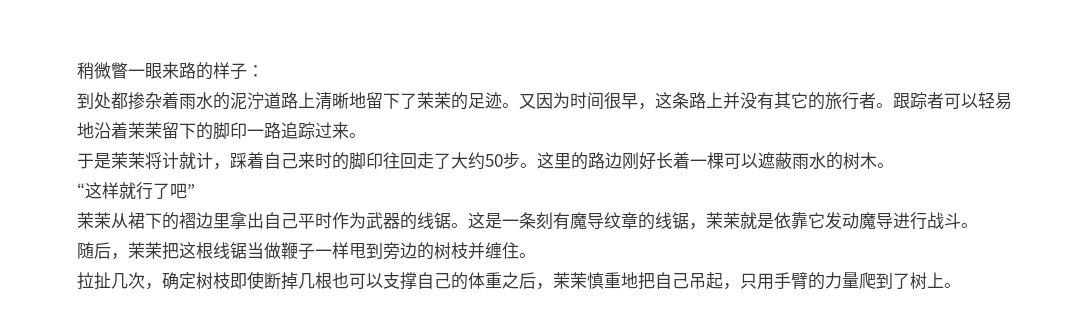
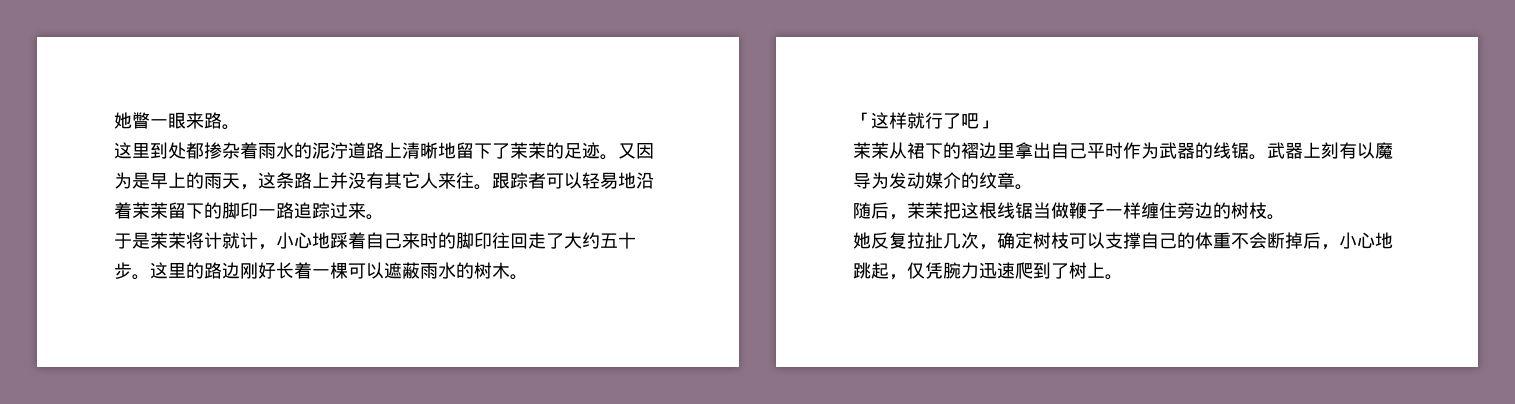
[77,62,111,80] 稍微 -> [114,112,132,129] 她
[196,62,264,80] 的样子： // -> [222,124,240,130] [114,142,150,159] 。 // 这里
[570,92,638,110] 时间很早 -> [132,172,240,189] 是早上的雨天
[808,92,876,110] 的旅行者 -> [420,172,474,189] 人来往
(230, 166) none -> [276,232,330,249] 小心地
[485,154,503,167] 50 -> [600,232,636,249] 五十
[77,183,85,197] “ -> [853,112,871,127] 「
[187,184,195,197] ” -> [979,120,997,129] 」
[468,212,961,230] 这是一条刻有魔导纹章的线锯，茉茉就是依靠它发动魔导进行战斗 -> [1267,142,1393,159] [853,172,1015,189] 武器上刻有以魔导为发动媒介的纹章
[349,242,383,259] 甩到 -> [1141,202,1177,219] 缠住
[468,242,536,259] 并缠住。 // -> [1267,214,1285,220] [853,232,907,249] 。 // 她反复
[230,271,349,290] 即使断掉几根也 -> (1069, 240) none
[502,272,859,290] 之后，茉茉慎重地把自己吊起，只用手臂的力量 -> [1231,232,1393,250] [853,262,1015,280] 不会断掉后，小心地跳起，仅凭腕力迅速

